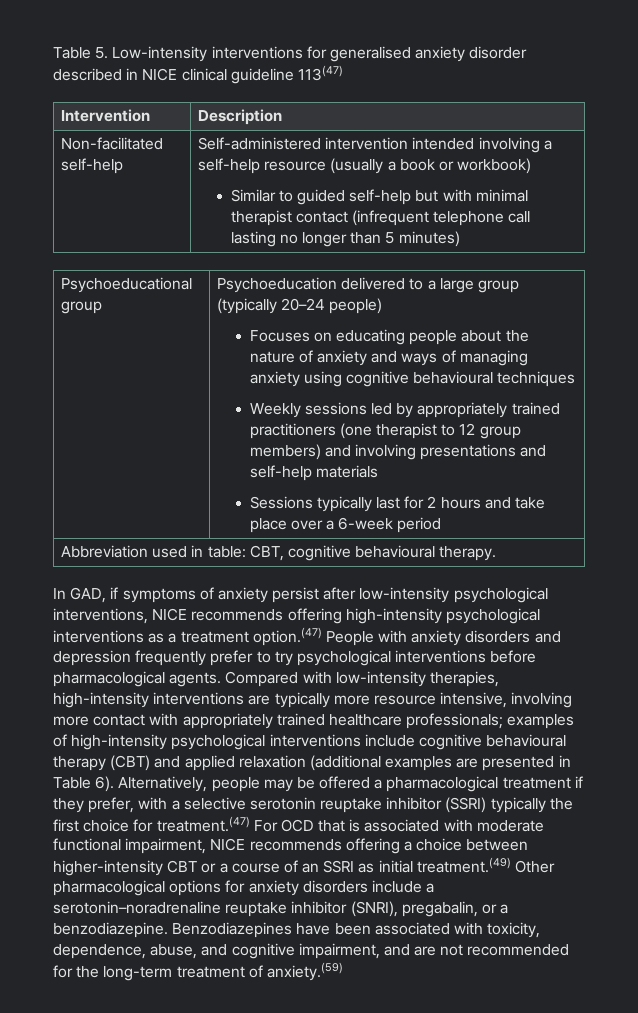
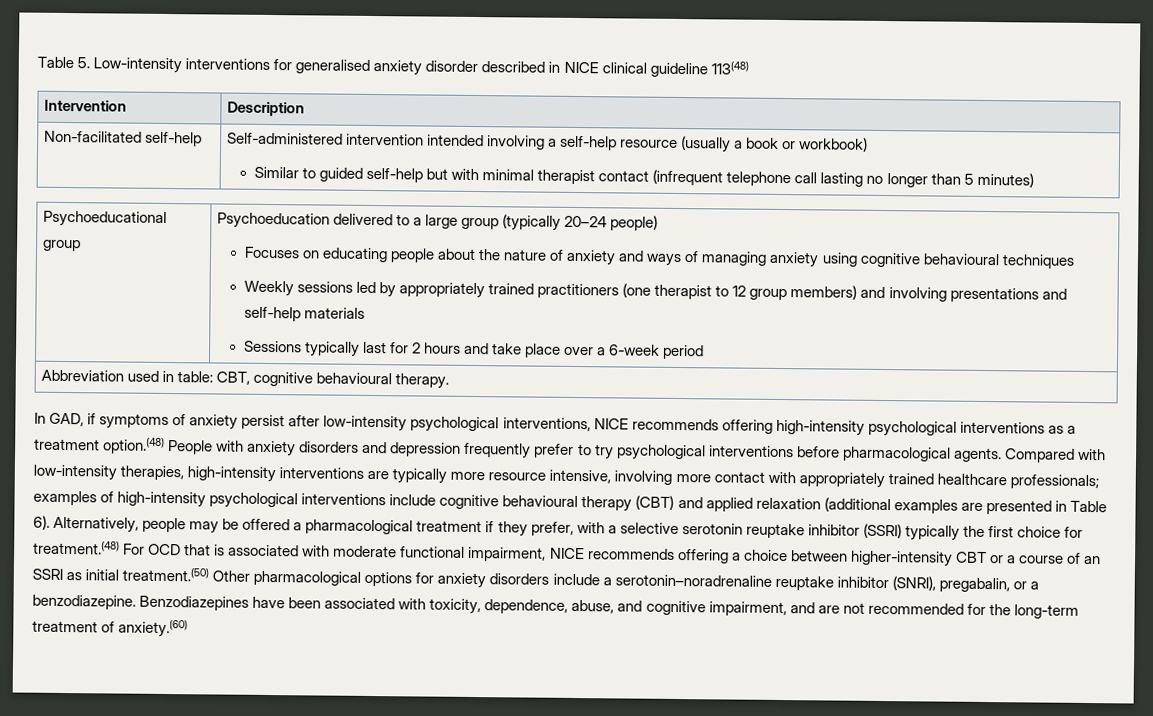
[297,65,343,81] 113(47) -> [710,61,749,75] 113(48)
[252,627,322,646] option.(47) -> [103,437,166,454] option.(48)
[156,816,250,832] treatment.(47) -> [33,540,120,555] treatment.(48)
[416,857,511,873] treatment.(49) -> [122,567,210,582] treatment.(50)
[266,962,343,981] anxiety.(59) -> [118,619,189,638] anxiety.(60)

